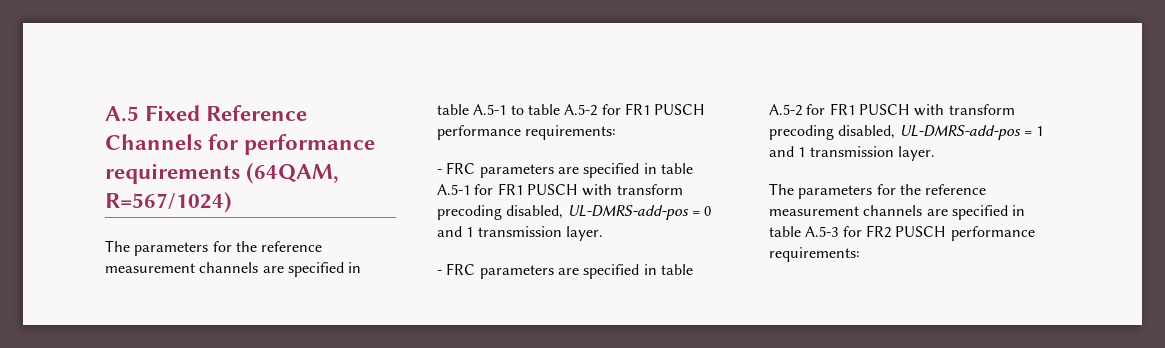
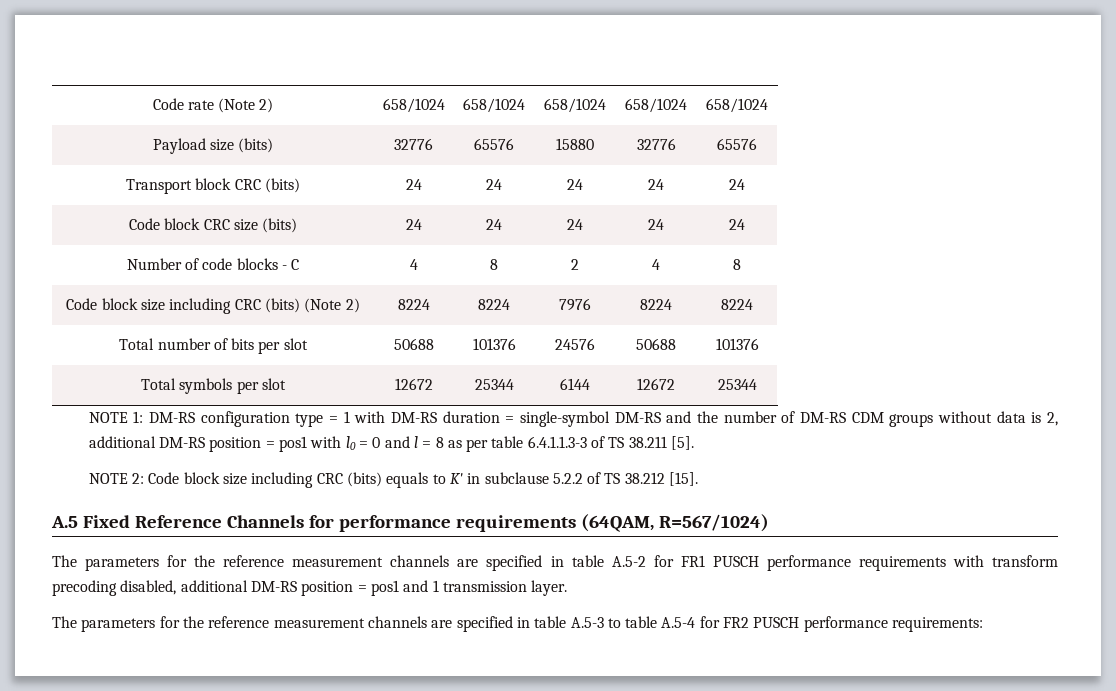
(105, 114) none -> [152,98,274,113] [382,98,445,113] [463,98,525,113] [544,98,606,113] [625,98,687,113] [706,98,768,113] [152,138,274,154] [394,138,433,150] [474,138,514,150] [556,138,594,150] [636,138,676,150] [717,138,757,150] [126,178,300,194] [405,179,422,190] [486,179,502,190] [567,179,583,190] [648,179,664,190] [729,179,745,190] [128,218,298,233] [405,219,422,230] [486,219,502,230] [567,219,583,230] [648,219,664,230] [729,219,745,230] [126,258,300,270] [409,259,418,270] [490,259,498,270] [571,259,579,270] [652,259,660,270] [733,259,741,270] [66,298,360,314] [397,299,430,310] [478,299,510,310] [559,298,591,311] [640,299,672,310] [721,299,753,310] [119,338,308,354] [393,338,434,350] [472,338,516,350] [555,338,595,350] [636,338,676,350] [715,338,759,350] [141,378,286,394] [394,378,433,390] [474,379,514,390] [560,378,590,390] [637,378,675,390] [717,379,757,390] [88,411,1059,427] [88,436,695,452] [88,472,699,488] Code rate (Note 2) | 658/1024 | 658/1024 | 658/1024 | 658/1024 | 658/1024 // Payload size (bits) | 32776 | 65576 | 15880 | 32776 | 65576 // Transport block CRC (bits) | 24 | 24 | 24 | 24 | 24 // Code block CRC size (bits) | 24 | 24 | 24 | 24 | 24 // Number of code blocks - C | 4 | 8 | 2 | 4 | 8 // Code block size including CRC (bits) (Note 2) | 8224 | 8224 | 7976 | 8224 | 8224 // Total number of bits per slot | 50688 | 101376 | 24576 | 50688 | 101376 // Total symbols per slot | 12672 | 25344 | 6144 | 12672 | 25344 // NOTE 1: DM-RS configuration type = 1 with DM-RS duration = single-symbol DM-RS and the number of DM-RS CDM groups without data is 2, additional DM-RS position = pos1 with l0 = 0 and l = 8 as per table 6.4.1.1.3-3 of TS 38.211 [5]. // NOTE 2: Code block size including CRC (bits) equals to K' in subclause 5.2.2 of TS 38.212 [15]. //
[473,104,560,115] A.5-1 to table -> (604, 561) none
[525,125,617,140] [437,162,693,178] [437,183,683,196] [437,205,712,220] [437,226,603,241] [437,263,693,279] [769,103,1015,116] [769,125,1044,140] requirements: // - FRC parameters are specified in table A.5-1 for FR1 PUSCH with transform precoding disabled, UL-DMRS-add-pos = 0 and 1 transmission layer. // - FRC parameters are specified in table A.5-2 for FR1 PUSCH with transform precoding disabled, UL-DMRS-add-pos = 1 -> [858,555,1058,571] [52,580,399,596] requirements with transform precoding disabled, additional DM-RS position = pos1
(839, 231) none -> [607,616,696,628] to table A.5-4

